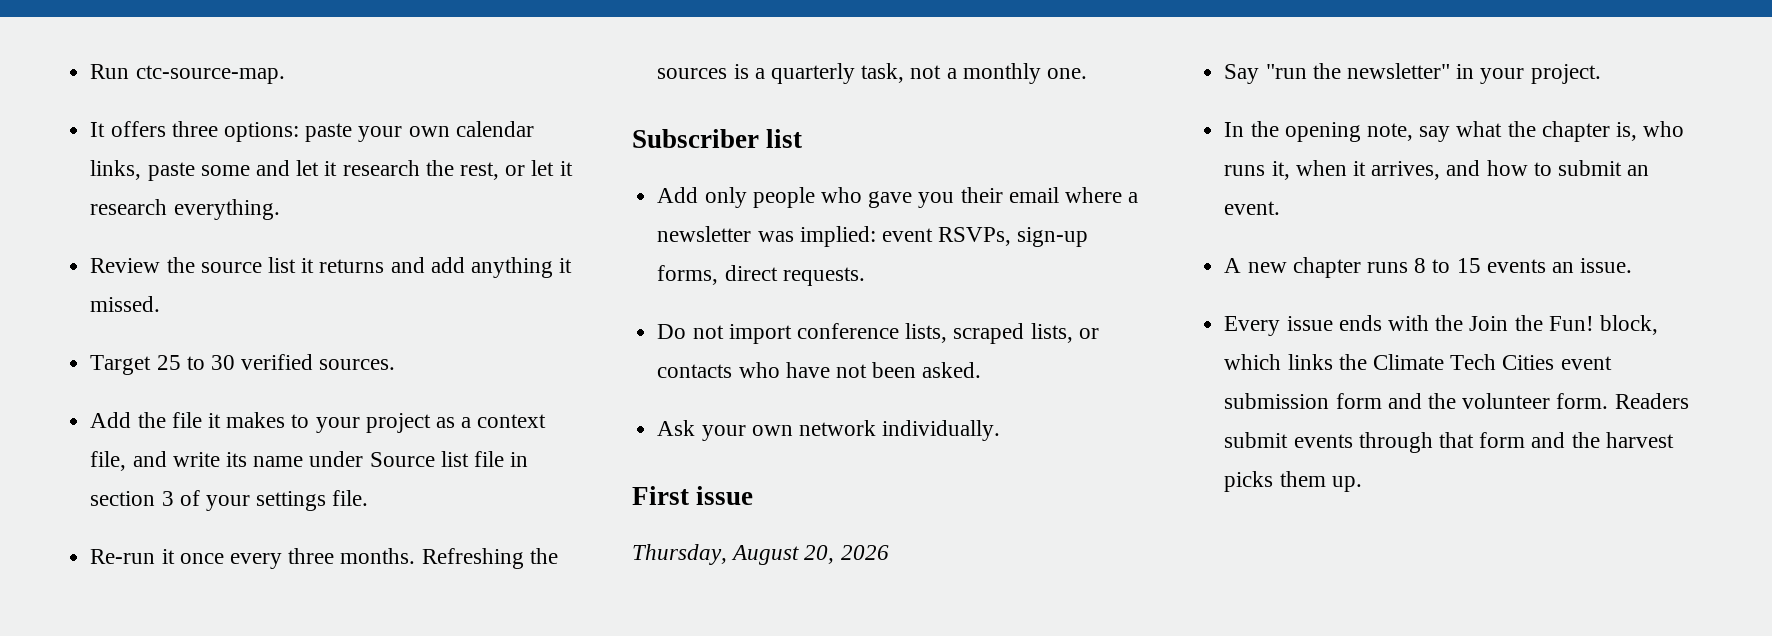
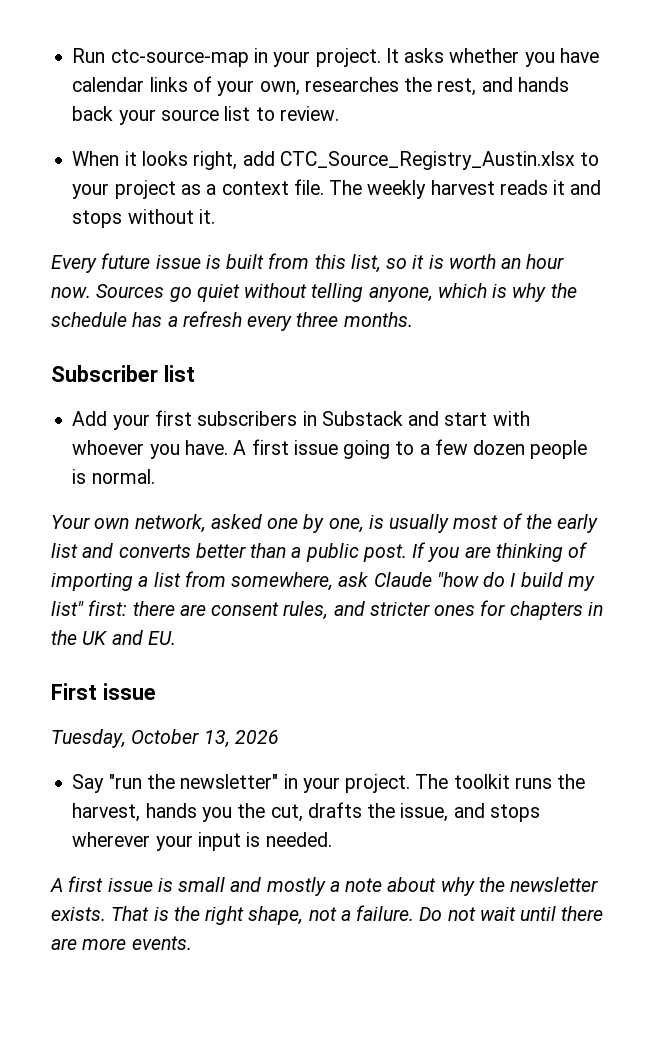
[135,65,285,84] [90,121,534,142] [90,160,573,181] [90,199,280,220] [90,257,573,278] [90,296,161,312] [90,354,396,375] [90,412,286,428] ctc-source-map. // It offers three options: paste your own calendar links, paste some and let it research the rest, or let it research everything. // Review the source list it returns and add anything it missed. // Target 25 to 30 verified sources. // Add the file it makes -> [110,48,599,67] [72,76,569,96] [72,106,339,125] [72,151,575,170] ctc-source-map in your project. It asks whether you have calendar links of your own, researches the rest, and hands back your source list to review. // When it looks right, add CTC_Source_Registry_Austin.xlsx
[90,451,529,471] [90,490,369,511] [90,548,558,569] [657,63,1087,84] [632,129,803,148] [657,187,1139,208] [657,226,1089,247] [657,265,865,286] [657,323,1099,344] [657,362,982,378] [657,420,1001,441] file, and write its name under Source list file in section 3 of your settings file. // Re-run it once every three months. Refreshing the sources is a quarterly task, not a monthly one. // Subscriber list // Add only people who gave you their email where a newsletter was implied: event RSVPs, sign-up forms, direct requests. // Do not import conference lists, scraped lists, or contacts who have not been asked. // Ask your own network individually. -> [293,179,602,199] [72,209,215,228] [51,253,565,273] [51,283,577,302] [51,311,413,331] [51,365,195,382] [72,410,530,430] [72,439,588,459] [72,469,155,484] [51,513,599,533] [51,542,589,562] [51,571,595,591] [51,600,603,620] [51,630,176,645] file. The weekly harvest reads it and stops without it. // Every future issue is built from this list, so it is worth an hour now. Sources go quiet without telling anyone, which is why the schedule has a refresh every three months. // Subscriber list // Add your first subscribers in Substack and start with whoever you have. A first issue going to a few dozen people is normal. // Your own network, asked one by one, is usually most of the early list and converts better than a public post. If you are thinking of importing a list from somewhere, ask Claude "how do I build my list" first: there are consent rules, and stricter ones for chapters in the UK and EU.
[632,544,835,565] Thursday, August 20, -> [51,729,230,748] Tuesday, October 13,
[1224,121,1685,142] [1224,160,1650,180] [1224,201,1281,215] [1224,257,1633,278] [1224,315,1658,336] [1224,354,1612,370] [1224,393,1689,409] [1224,432,1674,453] [1224,471,1362,492] // In the opening note, say what the chapter is, who runs it, when it arrives, and how to submit an event. // A new chapter runs 8 to 15 events an issue. // Every issue ends with the Join the Fun! block, which links the Climate Tech Cities event submission form and the volunteer form. Readers submit events through that form and the harvest picks them up. -> [415,774,586,789] [72,802,540,822] [72,832,332,851] [50,876,599,896] [51,905,604,925] [51,936,192,950] The toolkit runs the harvest, hands you the cut, drafts the issue, and stops wherever your input is needed. // A first issue is small and mostly a note about why the newsletter exists. That is the right shape, not a failure. Do not wait until there are more events.

